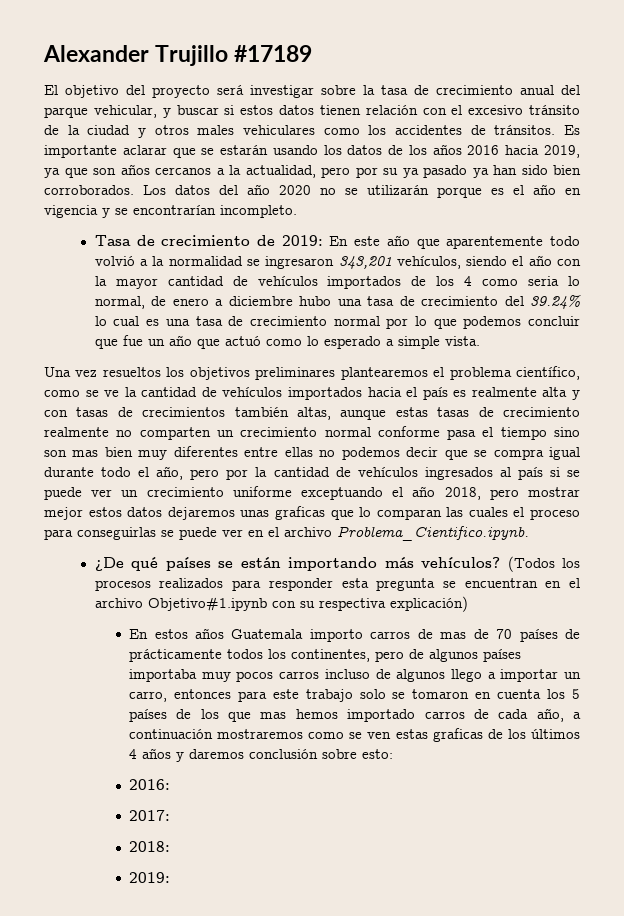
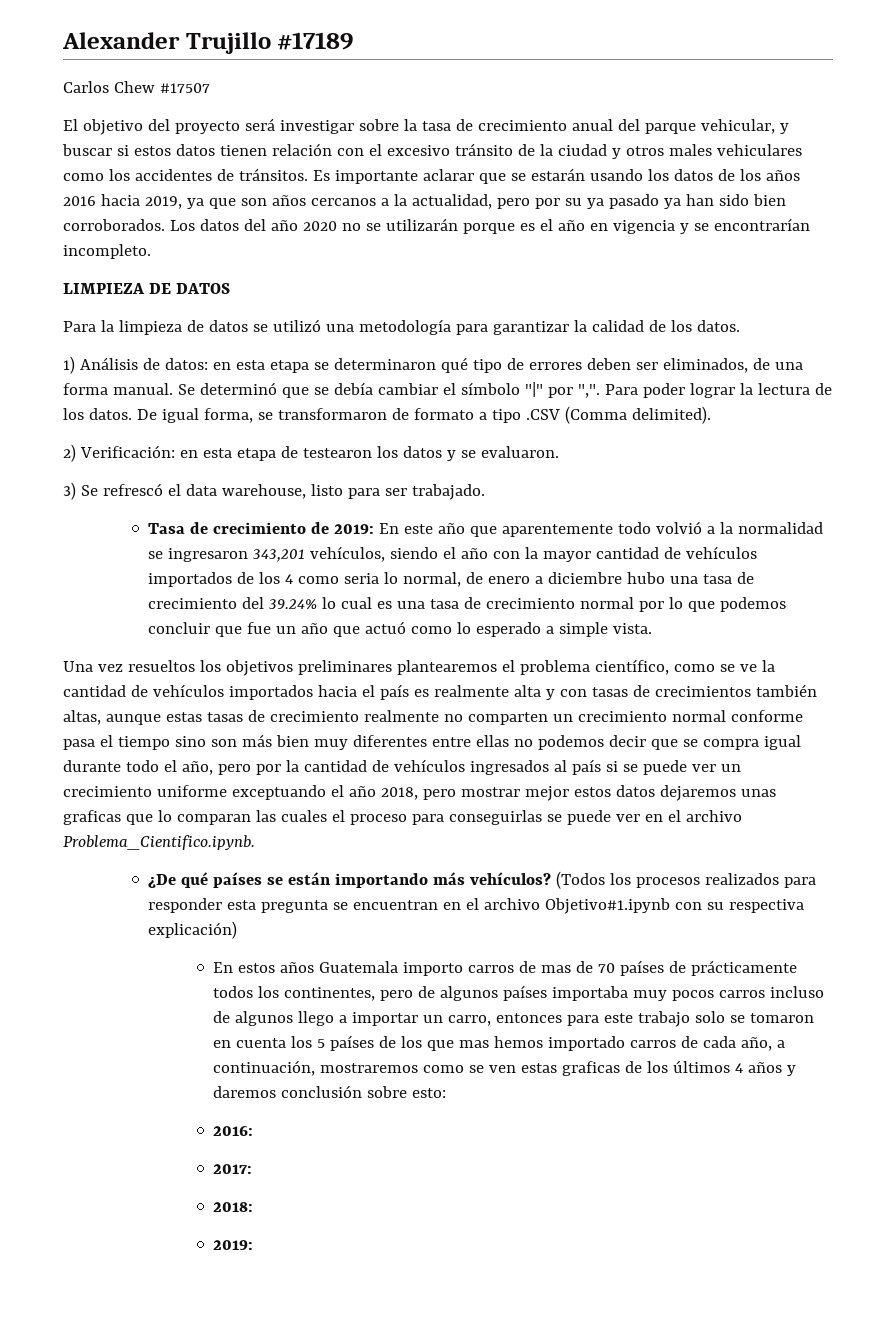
(313, 53) none -> [63,81,210,93] // Carlos Chew #17507
(297, 211) none -> [63,283,230,294] [63,319,740,335] [63,356,803,374] [63,382,832,398] [63,406,711,424] [63,444,559,462] [63,482,485,500] // LIMPIEZA DE DATOS // Para la limpieza de datos se utilizó una metodología para garantizar la calidad de los datos. // 1) Análisis de datos: en esta etapa se determinaron qué tipo de errores deben ser eliminados, de una forma manual. Se determinó que se debía cambiar el símbolo "|" por ",". Para poder lograr la lectura de los datos. De igual forma, se transformaron de formato a tipo .CSV (Comma delimited). // 2) Verificación: en esta etapa de testearon los datos y se evaluaron. // 3) Se refrescó el data warehouse, listo para ser trabajado.
[72,450,99,457] mas -> [241,734,272,747] más
[129,729,214,739] continuación -> [213,1060,316,1076] continuación,

